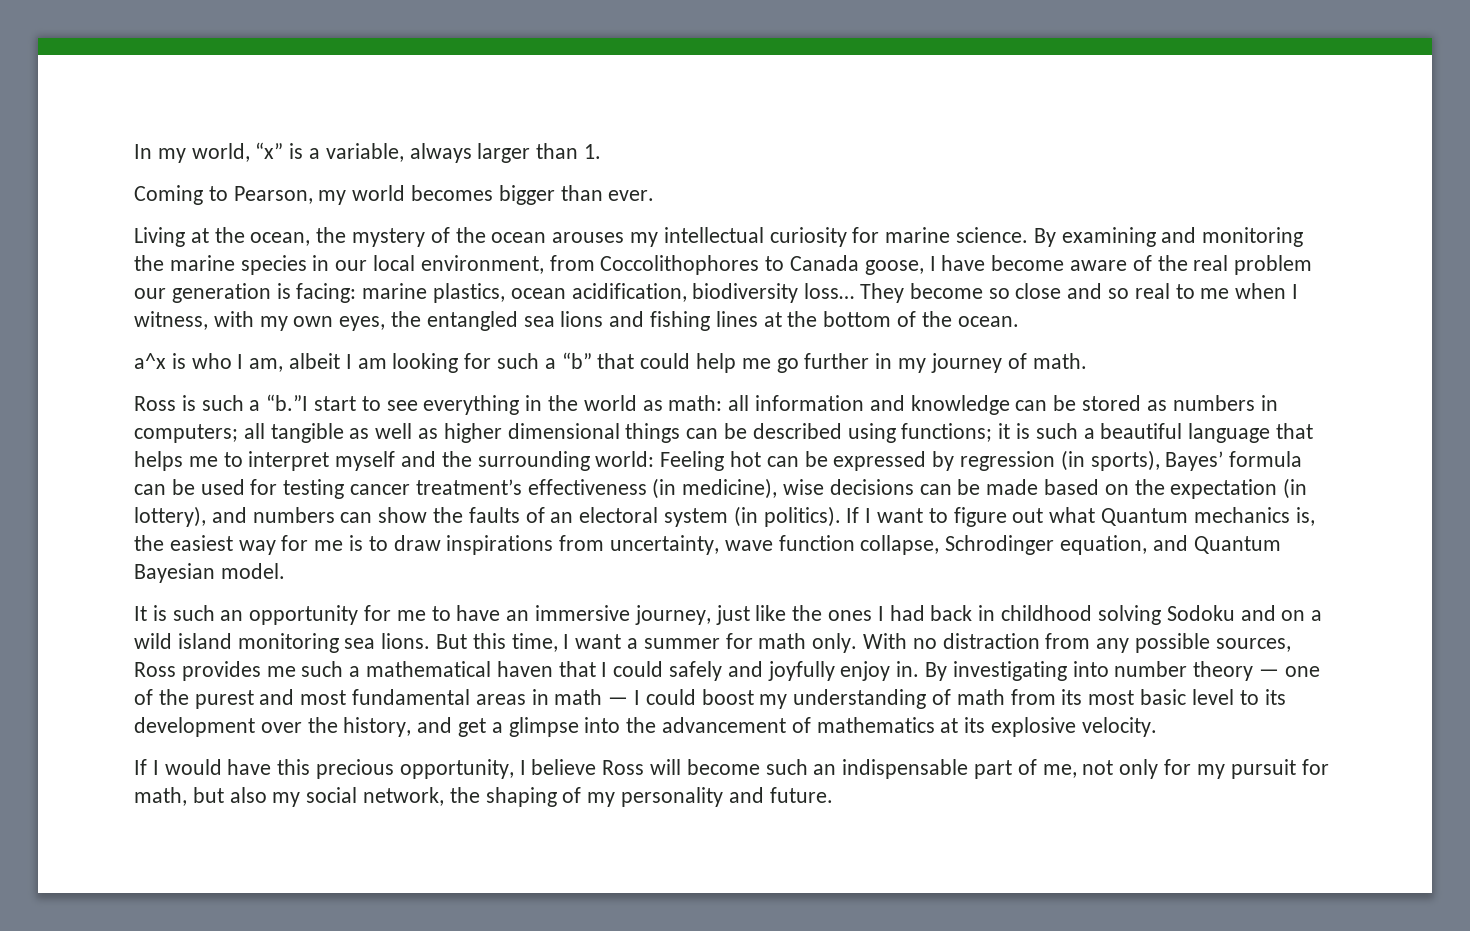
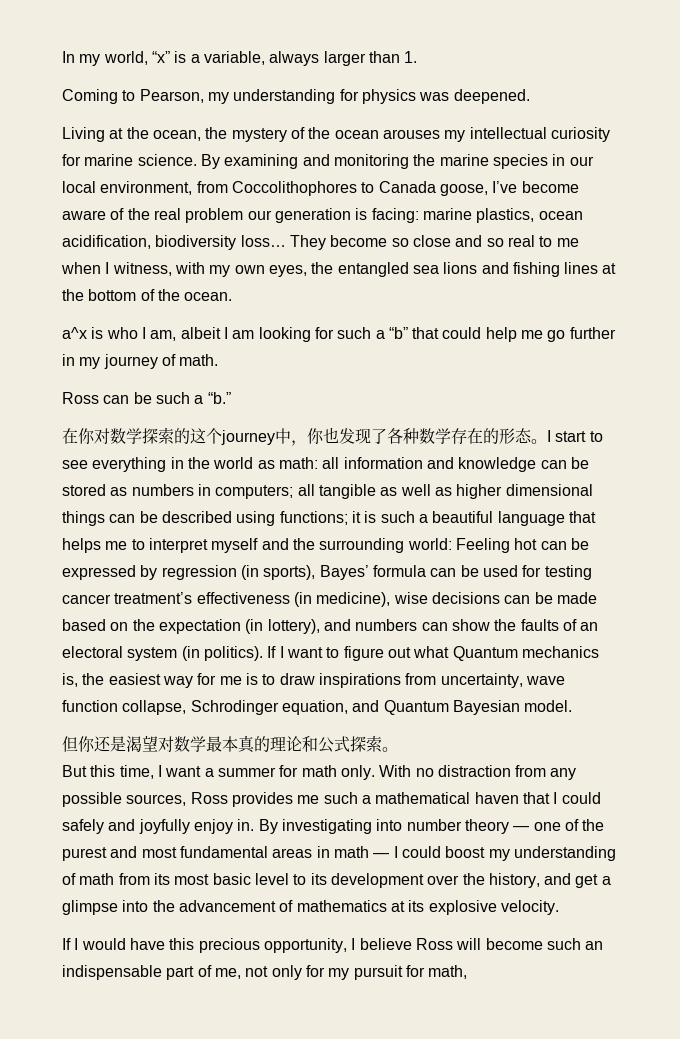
[352,185,655,205] world becomes bigger than ever. -> [233,89,530,104] understanding for physics was deepened.
[929,255,986,271] I have -> [492,181,518,193] I’ve
[181,394,309,411] is such a “b.”I -> [103,392,231,404] [62,427,551,446] can be such a “b.” // 在你对数学探索的这个journey中，你也发现了各种数学存在的形态。I
[134,605,1323,625] [134,633,431,653] It is such an opportunity for me to have an immersive journey, just like the ones I had back in childhood solving Sodoku and on a wild island monitoring sea lions. -> [62,735,398,753] 但你还是渴望对数学最本真的理论和公式探索。 //
[192,787,833,807] but also my social network, the shaping of my personality and future. -> (468, 972) none

